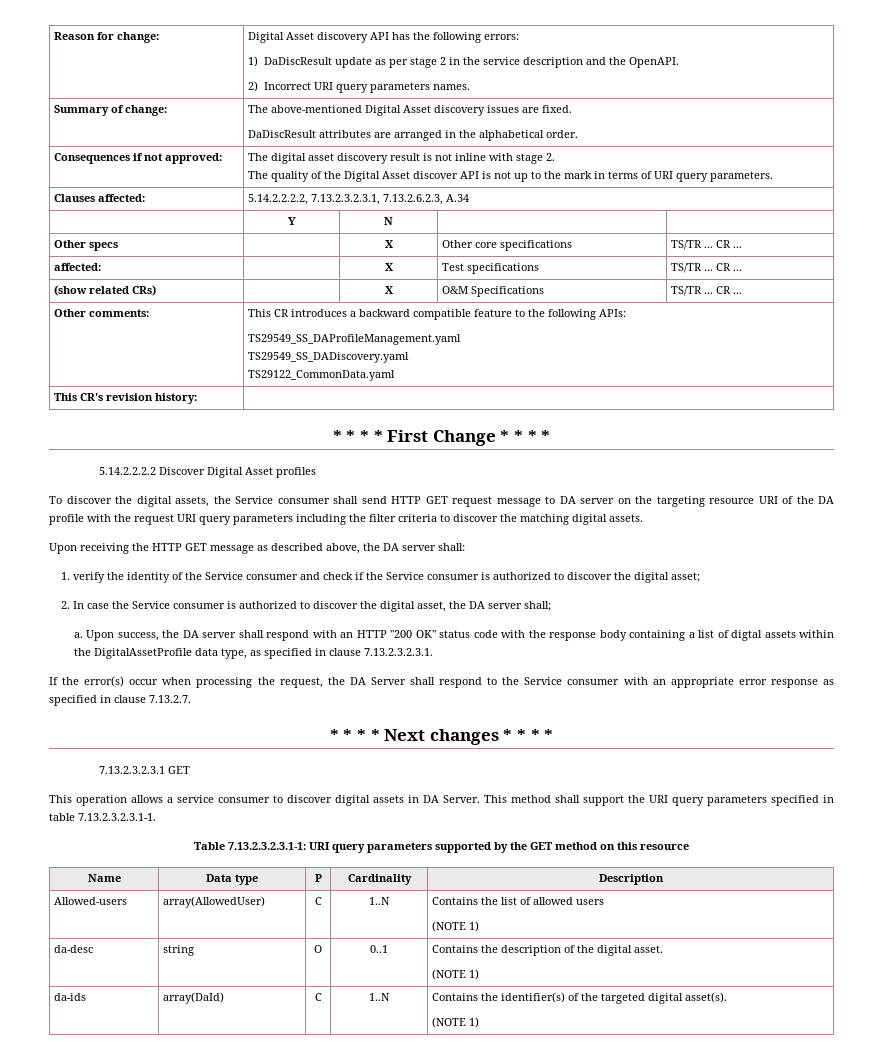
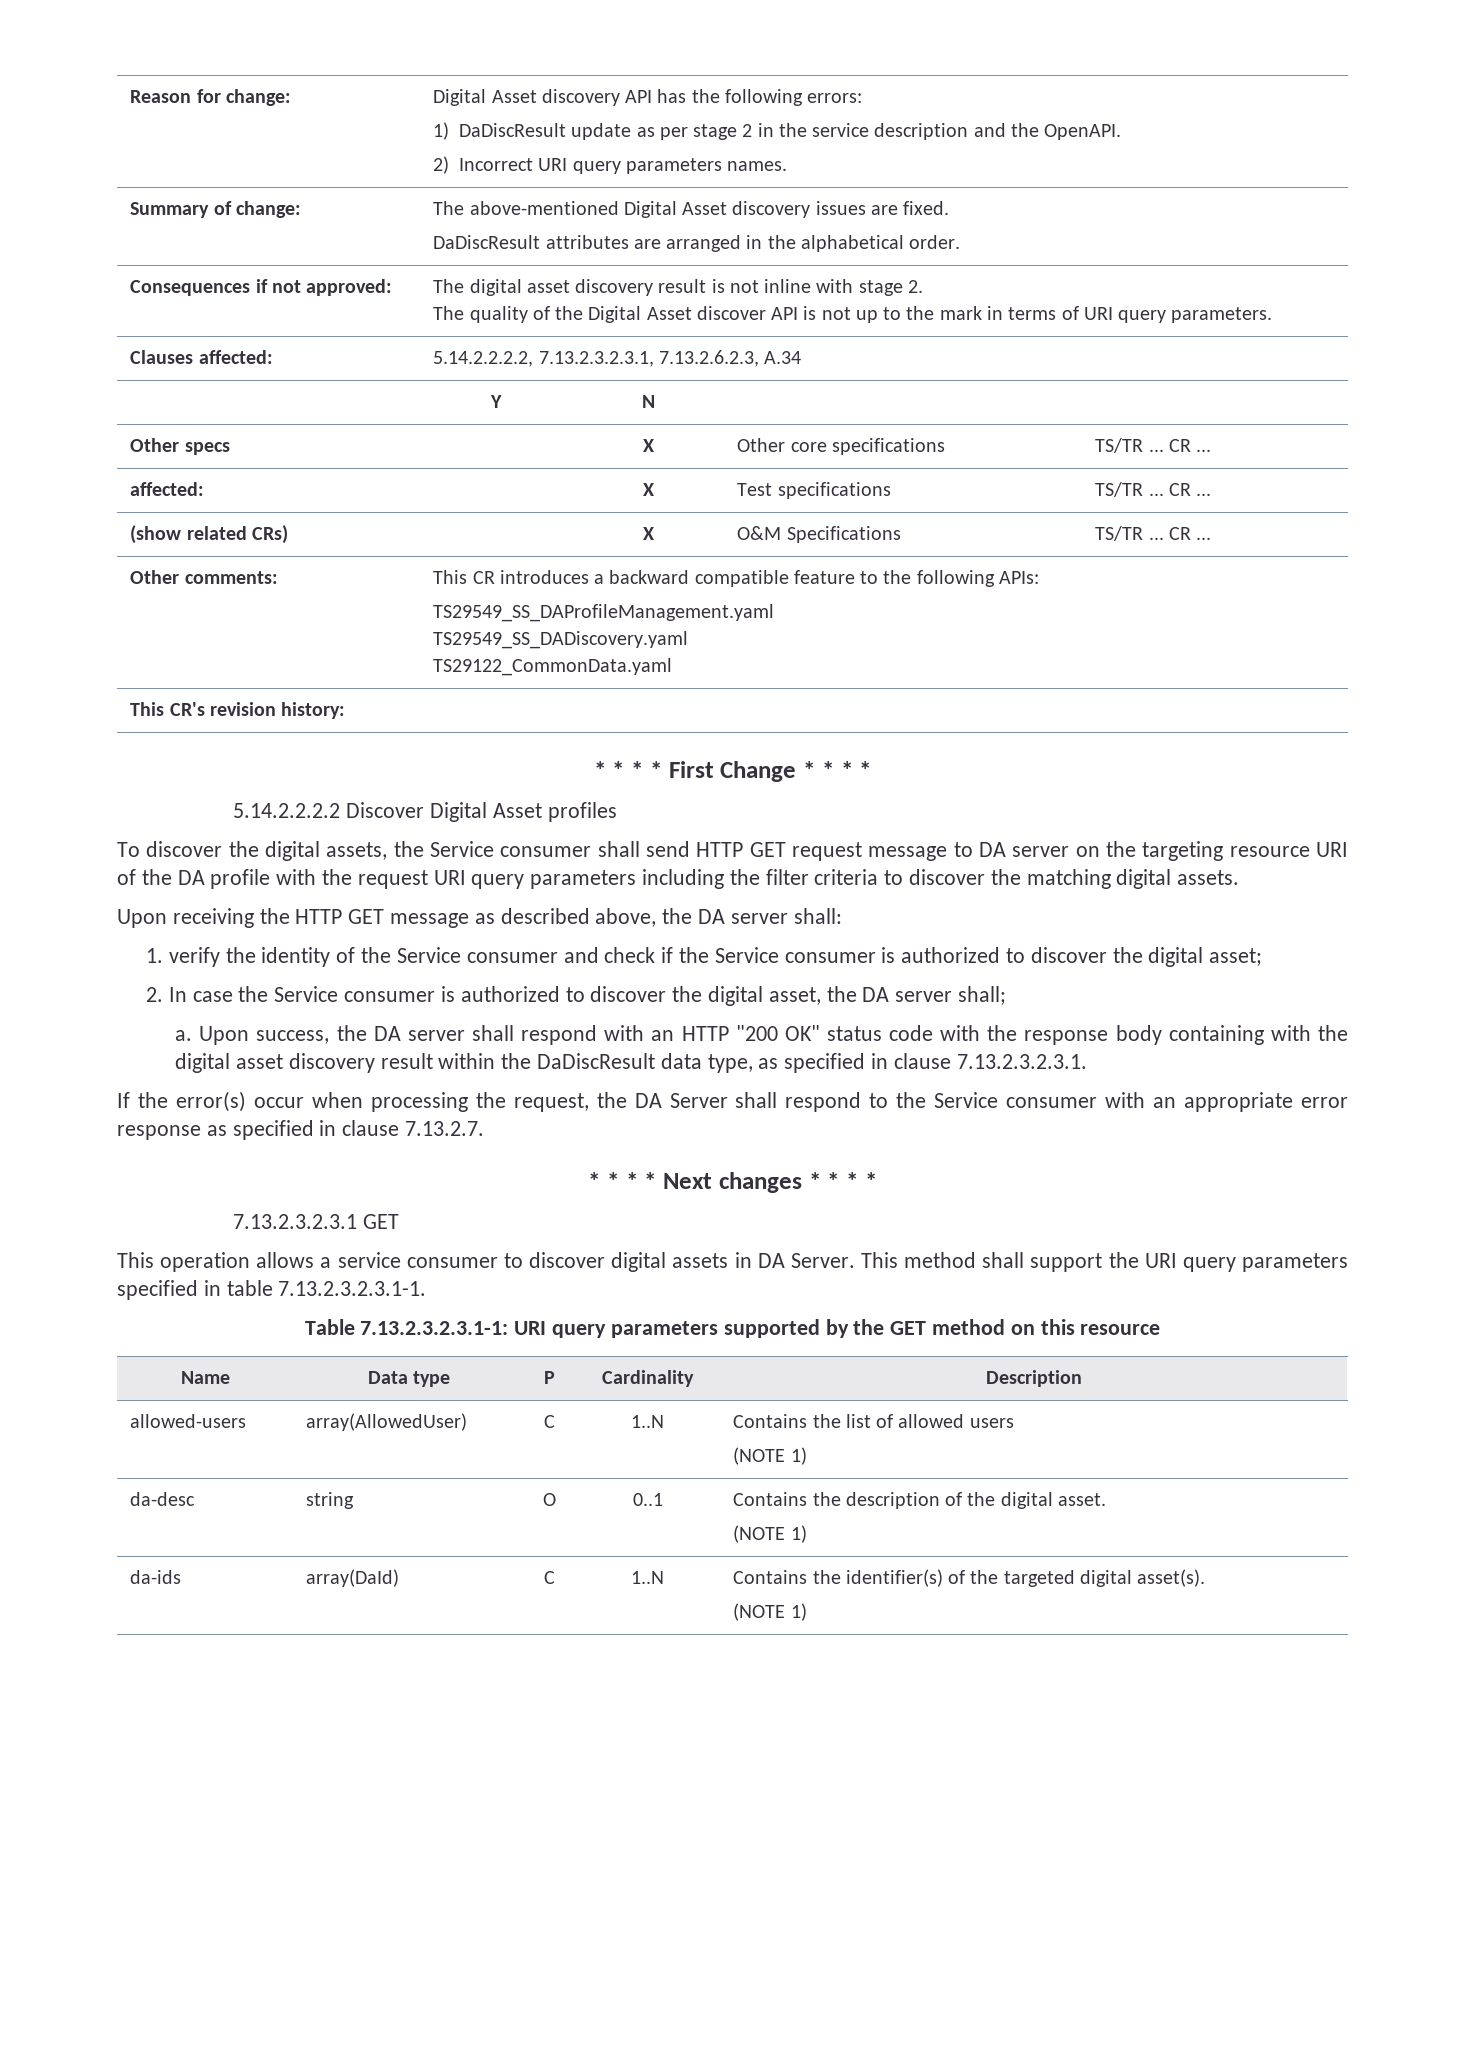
[688,630,796,641] a list of digtal assets -> [1270,1025,1349,1041] [175,1053,433,1073] with the digital asset discovery result
[93,648,192,659] DigitalAssetProfile -> [536,1053,655,1069] DaDiscResult
[54,897,128,905] Allowed-users -> [130,1414,247,1428] allowed-users

